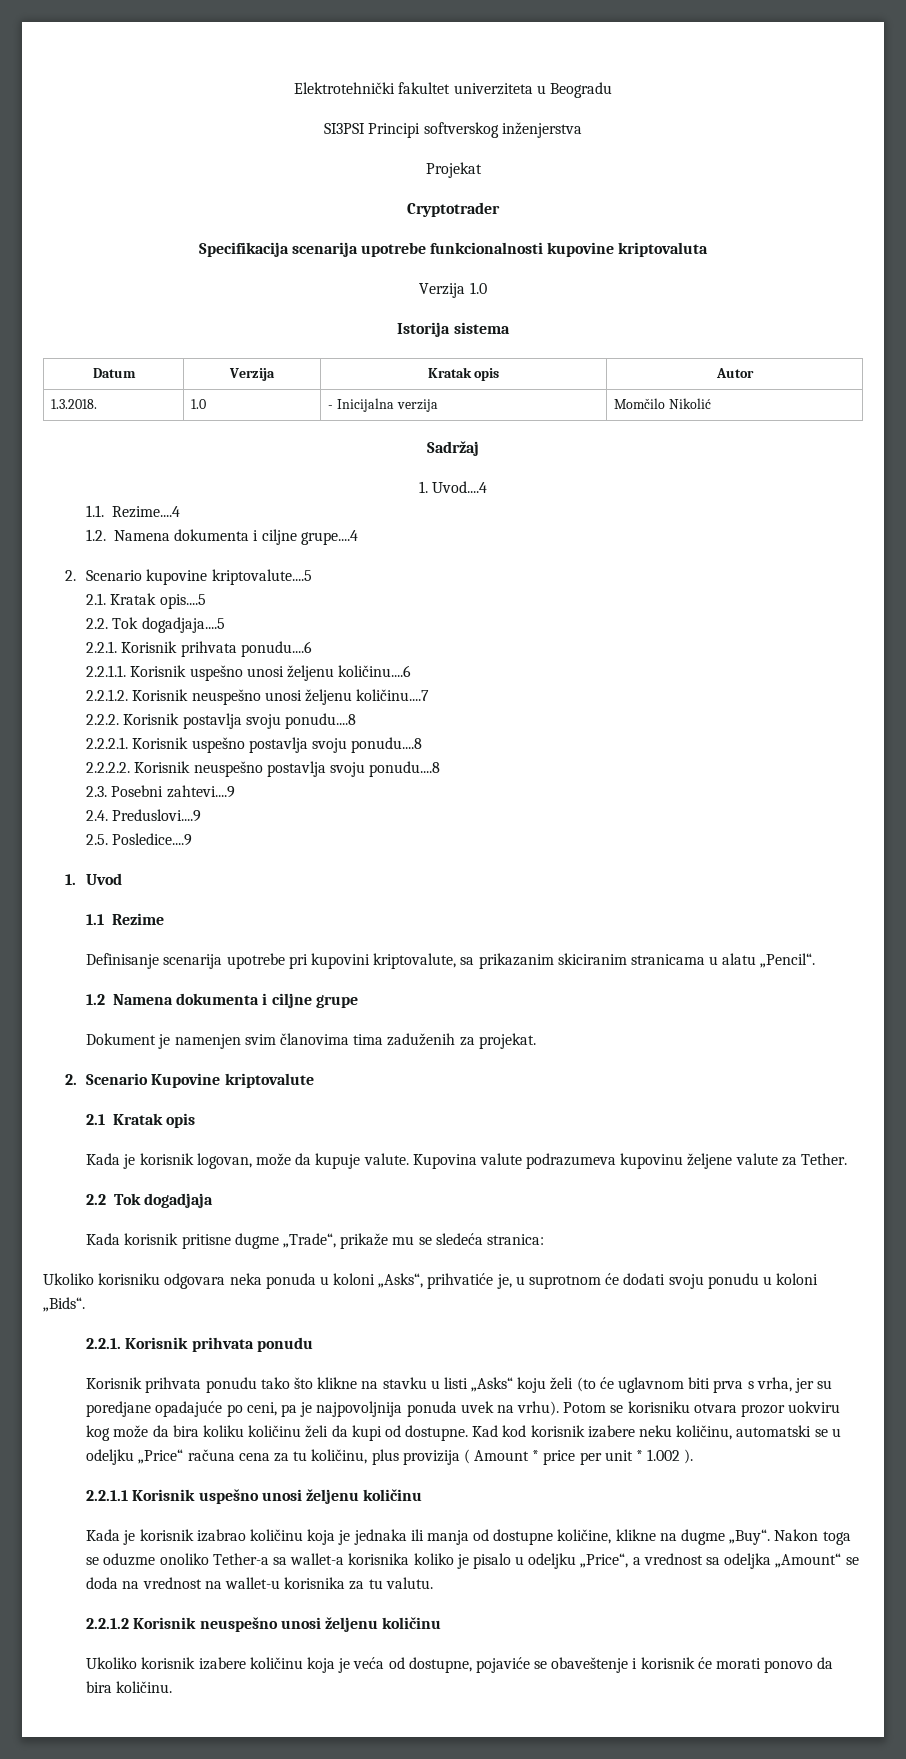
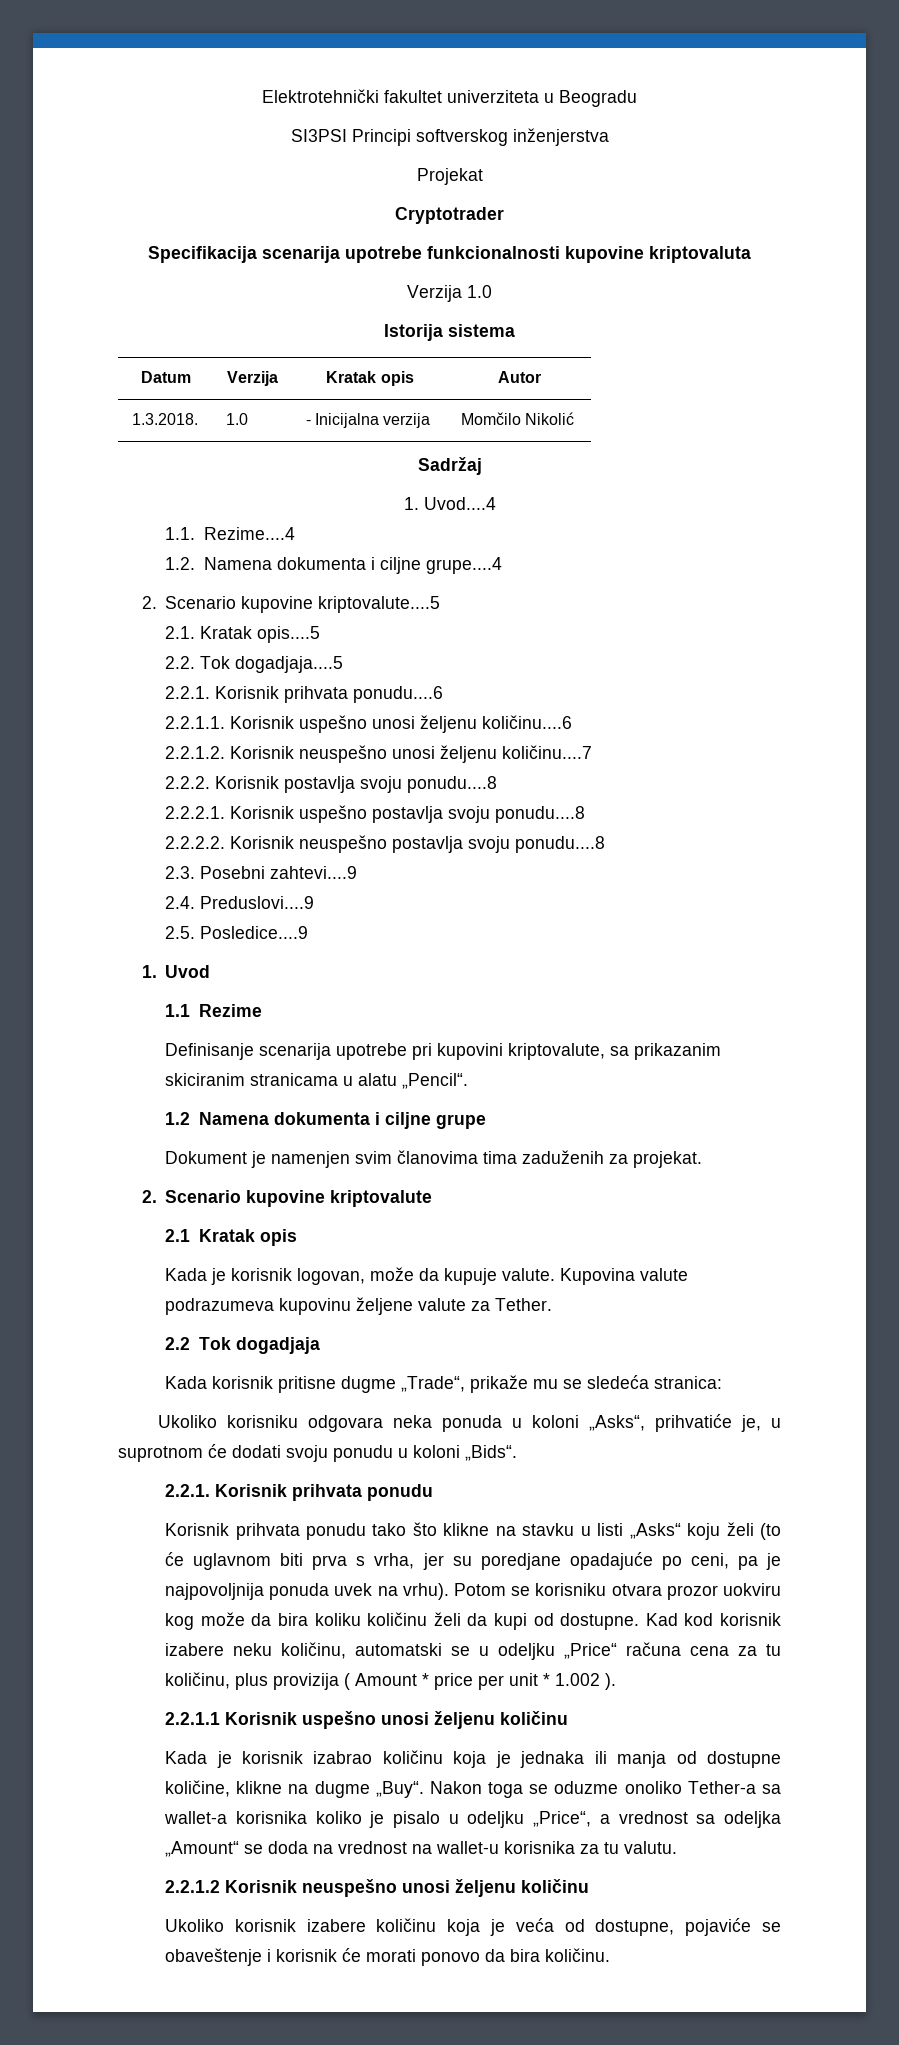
[151,1073,221,1088] Kupovine -> [246,1190,326,1207] kupovine

